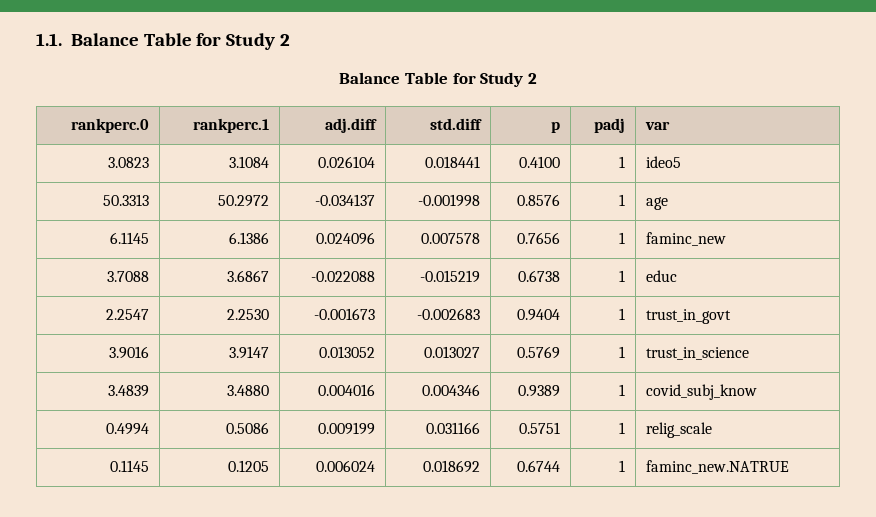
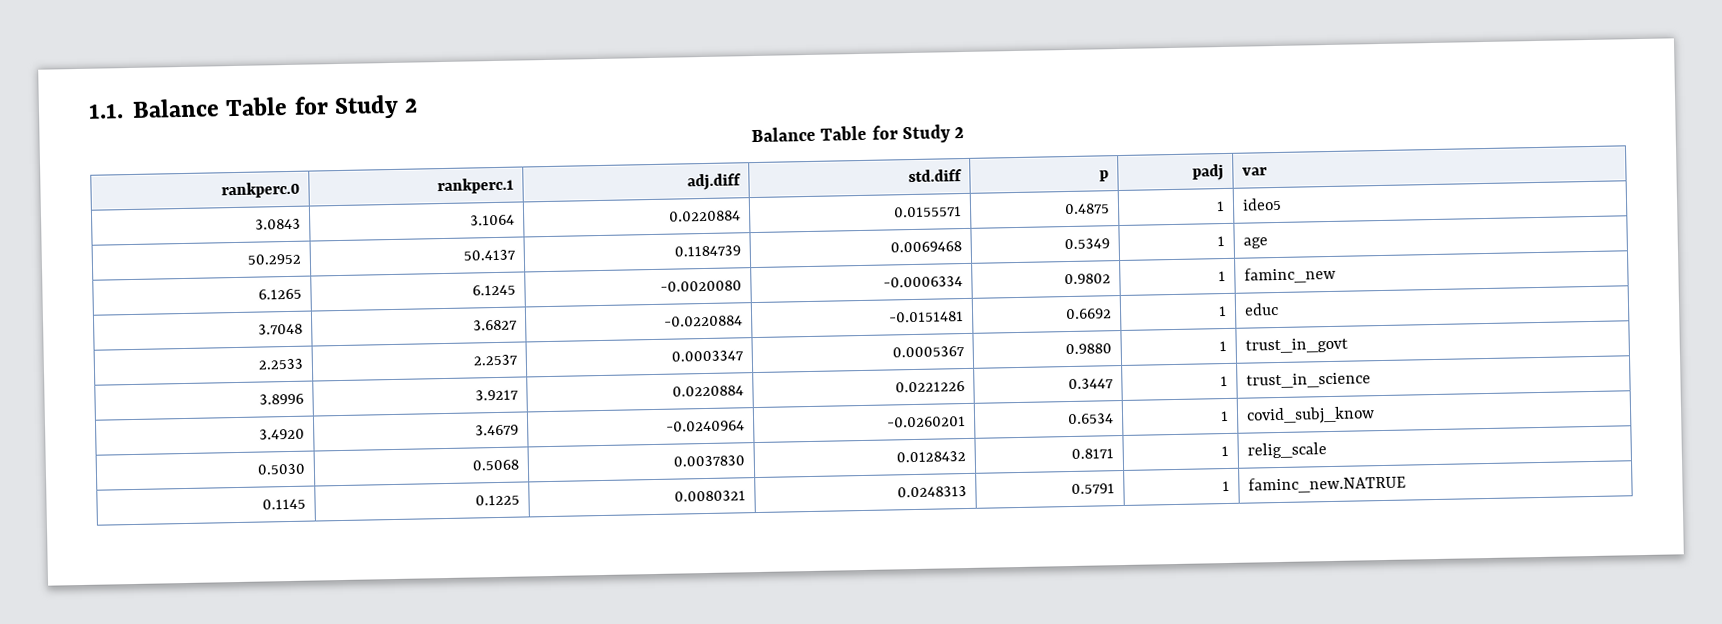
[108,157,150,168] [229,156,270,168] [318,156,376,168] [425,156,481,168] [519,156,561,168] [619,156,626,168] [645,156,681,168] [103,194,150,206] [218,195,270,207] [315,194,376,206] [418,194,481,207] [517,194,561,206] [619,194,626,206] [645,197,668,210] [110,232,150,244] [229,232,270,244] [316,232,376,245] [421,233,481,244] [517,232,561,244] [619,232,626,244] [645,232,726,246] [107,271,150,282] [227,270,270,282] [311,271,376,282] [420,270,481,283] [518,270,561,282] [619,270,626,282] [645,270,677,282] [106,309,150,320] [227,309,270,320] [314,308,376,320] [417,308,481,320] [517,309,561,321] [619,308,626,320] [645,309,731,324] [109,346,150,359] [229,346,270,359] [319,346,376,358] [424,346,481,358] [517,346,561,359] [619,346,626,358] [645,347,749,360] [108,385,150,397] [227,385,270,396] [318,384,376,396] [422,384,481,396] [518,385,561,397] [619,384,626,396] [645,384,757,400] [106,423,150,435] [226,422,270,434] [318,422,376,435] [426,422,481,434] [519,422,561,434] 3.0823 | 3.1084 | 0.026104 | 0.018441 | 0.4100 | 1 | ideo5 // 50.3313 | 50.2972 | -0.034137 | -0.001998 | 0.8576 | 1 | age // 6.1145 | 6.1386 | 0.024096 | 0.007578 | 0.7656 | 1 | faminc_new // 3.7088 | 3.6867 | -0.022088 | -0.015219 | 0.6738 | 1 | educ // 2.2547 | 2.2530 | -0.001673 | -0.002683 | 0.9404 | 1 | trust_in_govt // 3.9016 | 3.9147 | 0.013052 | 0.013027 | 0.5769 | 1 | trust_in_science // 3.4839 | 3.4880 | 0.004016 | 0.004346 | 0.9389 | 1 | covid_subj_know // 0.4994 | 0.5086 | 0.009199 | 0.031166 | 0.5751 -> [254,218,301,230] [469,214,515,226] [668,210,741,222] [892,206,962,218] [1063,203,1110,215] [1215,201,1225,212] [1242,197,1283,211] [246,253,301,265] [462,249,516,261] [673,245,741,257] [889,241,962,253] [1063,238,1110,250] [1216,236,1225,247] [1243,237,1269,249] [257,288,302,300] [471,284,516,296] [659,280,742,292] [882,276,963,288] [1063,273,1111,285] [1217,270,1226,282] [1244,266,1337,284] [257,323,303,335] [472,319,518,331] [663,315,743,327] [888,311,964,323] [1064,308,1112,320] [1217,305,1227,317] [1244,302,1280,316] [257,358,303,370] [472,354,518,366] [670,350,744,362] [891,346,965,358] [1064,343,1112,355] [1218,340,1227,352] [1245,337,1349,354] [258,393,304,405] [474,389,519,401] [671,385,744,397] [894,381,965,393] [1067,378,1114,390] [1219,375,1228,387] [1246,372,1372,389] [258,428,305,440] [474,424,519,436] [665,420,745,432] [886,416,966,428] [1066,413,1114,425] [1219,410,1229,422] [1246,406,1376,425] [256,463,306,475] [471,459,519,471] [672,455,745,467] [895,451,966,463] [1070,448,1114,459] 3.0843 | 3.1064 | 0.0220884 | 0.0155571 | 0.4875 | 1 | ideo5 // 50.2952 | 50.4137 | 0.1184739 | 0.0069468 | 0.5349 | 1 | age // 6.1265 | 6.1245 | -0.0020080 | -0.0006334 | 0.9802 | 1 | faminc_new // 3.7048 | 3.6827 | -0.0220884 | -0.0151481 | 0.6692 | 1 | educ // 2.2533 | 2.2537 | 0.0003347 | 0.0005367 | 0.9880 | 1 | trust_in_govt // 3.8996 | 3.9217 | 0.0220884 | 0.0221226 | 0.3447 | 1 | trust_in_science // 3.4920 | 3.4679 | -0.0240964 | -0.0260201 | 0.6534 | 1 | covid_subj_know // 0.5030 | 0.5068 | 0.0037830 | 0.0128432 | 0.8171
[228,460,270,472] [316,460,376,472] [423,460,481,473] [517,460,561,472] 0.1205 | 0.006024 | 0.018692 | 0.6744 -> [474,494,520,506] [673,490,746,502] [896,486,967,498] [1070,483,1115,495] 0.1225 | 0.0080321 | 0.0248313 | 0.5791

